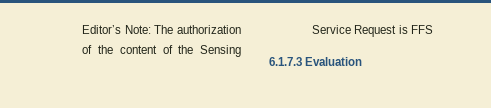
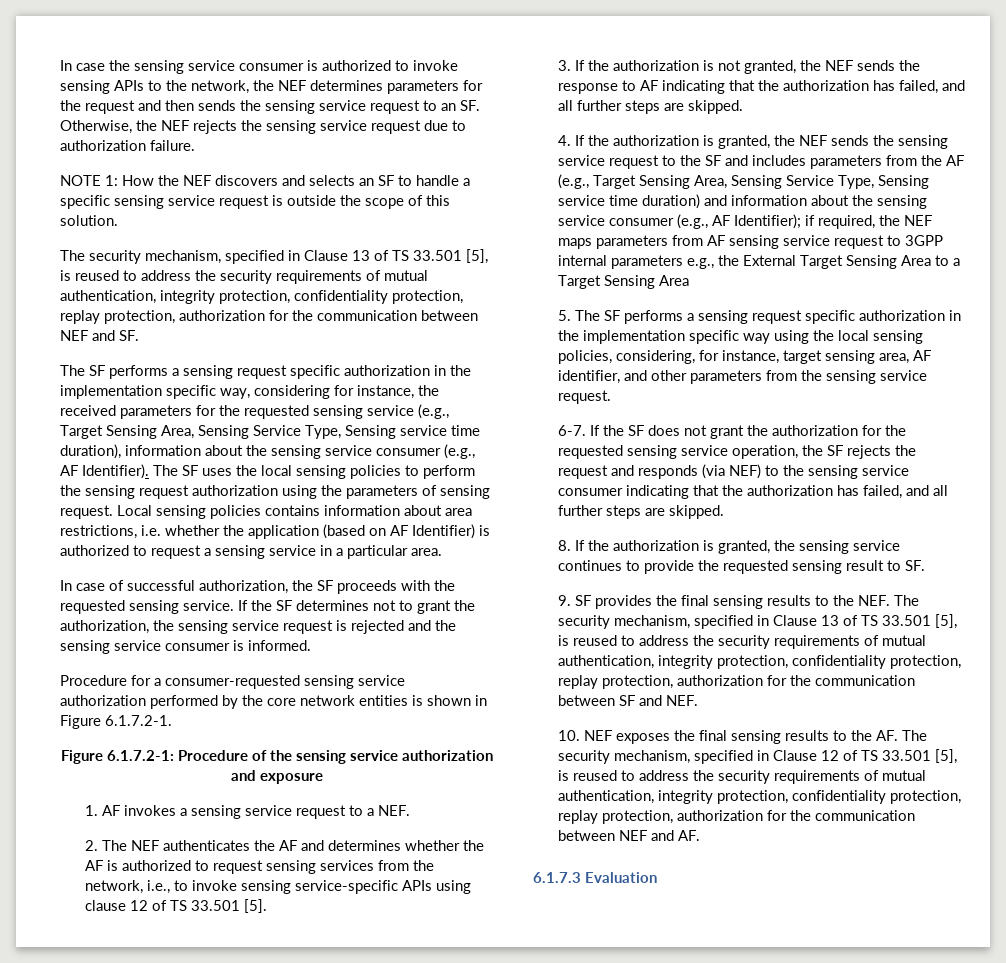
[82,25,241,34] [82,45,241,57] [312,25,433,37] Editor’s Note: The authorization of the content of the Sensing Service Request is FFS -> [60,60,458,74] [60,80,483,94] [60,100,480,114] [60,120,466,134] [60,140,195,151] [60,175,470,186] [60,195,450,209] [60,215,118,226] [60,249,488,264] [60,270,428,284] [60,290,463,304] [60,310,478,324] [60,330,139,341] [60,365,471,379] [60,385,439,399] [60,404,449,419] [60,425,480,439] [60,444,475,459] [60,464,475,479] [60,485,490,499] [60,505,472,519] [60,524,490,539] [60,545,442,559] [60,580,455,594] [60,600,475,614] [60,620,456,634] [60,640,311,654] [60,675,405,689] [60,695,487,709] [60,715,172,729] [60,750,493,764] [230,770,323,784] [84,805,410,819] [84,840,484,851] [84,860,434,874] [84,880,471,894] [84,899,267,913] [557,60,920,74] [557,80,965,94] [557,100,743,114] [557,135,948,149] [557,155,964,169] [557,174,929,189] [557,194,927,209] [557,214,932,229] [557,235,943,249] [557,255,960,269] [557,275,689,289] [557,310,961,324] [557,330,923,344] [557,350,931,364] [557,370,927,384] [557,390,611,404] [557,425,906,439] [557,445,916,459] [557,464,909,479] [557,485,948,499] [557,505,724,519] [557,540,900,554] [557,560,925,574] [557,595,919,609] [557,614,957,629] [557,635,926,649] [557,655,961,669] [557,675,915,689] [557,695,698,706] [557,730,927,744] [557,749,957,764] [557,770,926,784] [557,790,961,804] [557,810,915,824] [557,830,700,841] In case the sensing service consumer is authorized to invoke sensing APIs to the network, the NEF determines parameters for the request and then sends the sensing service request to an SF. Otherwise, the NEF rejects the sensing service request due to authorization failure. // NOTE 1: How the NEF discovers and selects an SF to handle a specific sensing service request is outside the scope of this solution. // The security mechanism, specified in Clause 13 of TS 33.501 [5], is reused to address the security requirements of mutual authentication, integrity protection, confidentiality protection, replay protection, authorization for the communication between NEF and SF. // The SF performs a sensing request specific authorization in the implementation specific way, considering for instance, the received parameters for the requested sensing service (e.g., Target Sensing Area, Sensing Service Type, Sensing service time duration), information about the sensing service consumer (e.g., AF Identifier). The SF uses the local sensing policies to perform the sensing request authorization using the parameters of sensing request. Local sensing policies contains information about area restrictions, i.e. whether the application (based on AF Identifier) is authorized to request a sensing service in a particular area. // In case of successful authorization, the SF proceeds with the requested sensing service. If the SF determines not to grant the authorization, the sensing service request is rejected and the sensing service consumer is informed. // Procedure for a consumer-requested sensing service authorization performed by the core network entities is shown in Figure 6.1.7.2-1. // Figure 6.1.7.2-1: Procedure of the sensing service authorization and exposure // 1. AF invokes a sensing service request to a NEF. // 2. The NEF authenticates the AF and determines whether the AF is authorized to request sensing services from the network, i.e., to invoke sensing service-specific APIs using clause 12 of TS 33.501 [5]. // 3. If the authorization is not granted, the NEF sends the response to AF indicating that the authorization has failed, and all further steps are skipped. // 4. If the authorization is granted, the NEF sends the sensing service request to the SF and includes parameters from the AF (e.g., Target Sensing Area, Sensing Service Type, Sensing service time duration) and information about the sensing service consumer (e.g., AF Identifier); if required, the NEF maps parameters from AF sensing service request to 3GPP internal parameters e.g., the External Target Sensing Area to a Target Sensing Area // 5. The SF performs a sensing request specific authorization in the implementation specific way using the local sensing policies, considering, for instance, target sensing area, AF identifier, and other parameters from the sensing service request. // 6-7. If the SF does not grant the authorization for the requested sensing service operation, the SF rejects the request and responds (via NEF) to the sensing service consumer indicating that the authorization has failed, and all further steps are skipped. // 8. If the authorization is granted, the sensing service continues to provide the requested sensing result to SF. // 9. SF provides the final sensing results to the NEF. The security mechanism, specified in Clause 13 of TS 33.501 [5], is reused to address the security requirements of mutual authentication, integrity protection, confidentiality protection, replay protection, authorization for the communication between SF and NEF. // 10. NEF exposes the final sensing results to the AF. The security mechanism, specified in Clause 12 of TS 33.501 [5], is reused to address the security requirements of mutual authentication, integrity protection, confidentiality protection, replay protection, authorization for the communication between NEF and AF.

